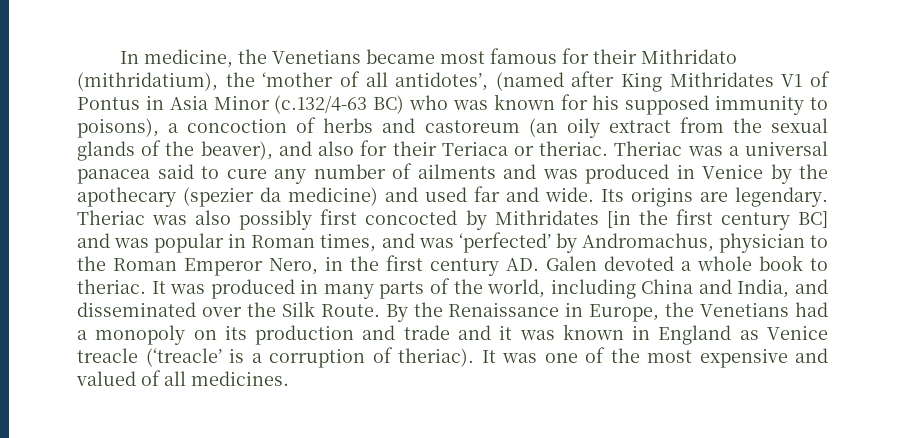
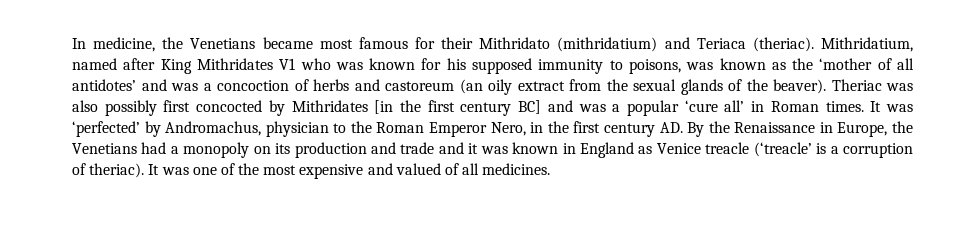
[77,71,830,92] [77,95,405,114] (mithridatium), the ‘mother of all antidotes’, (named after King Mithridates V1 of Pontus in Asia Minor (c.132/4-63 BC) -> [557,37,913,52] [72,58,296,74] (mithridatium) and Teriaca (theriac). Mithridatium, named after King Mithridates V1
[77,118,159,138] poisons), -> [628,58,914,74] [72,79,198,91] poisons, was known as the ‘mother of all antidotes’ and was
[200,140,828,160] [77,163,828,184] [77,186,828,207] beaver), and also for their Teriaca or theriac. Theriac was a universal panacea said to cure any number of ailments and was produced in Venice by the apothecary (spezier da medicine) and used far and wide. Its origins are legendary. -> [773,79,826,94] beaver).
[154,233,415,253] popular in Roman times, and -> [612,100,882,116] a popular ‘cure all’ in Roman times. It
[546,255,828,271] [77,278,828,299] [77,301,380,317] Galen devoted a whole book to theriac. It was produced in many parts of the world, including China and India, and disseminated over the Silk Route. -> (683, 127) none

